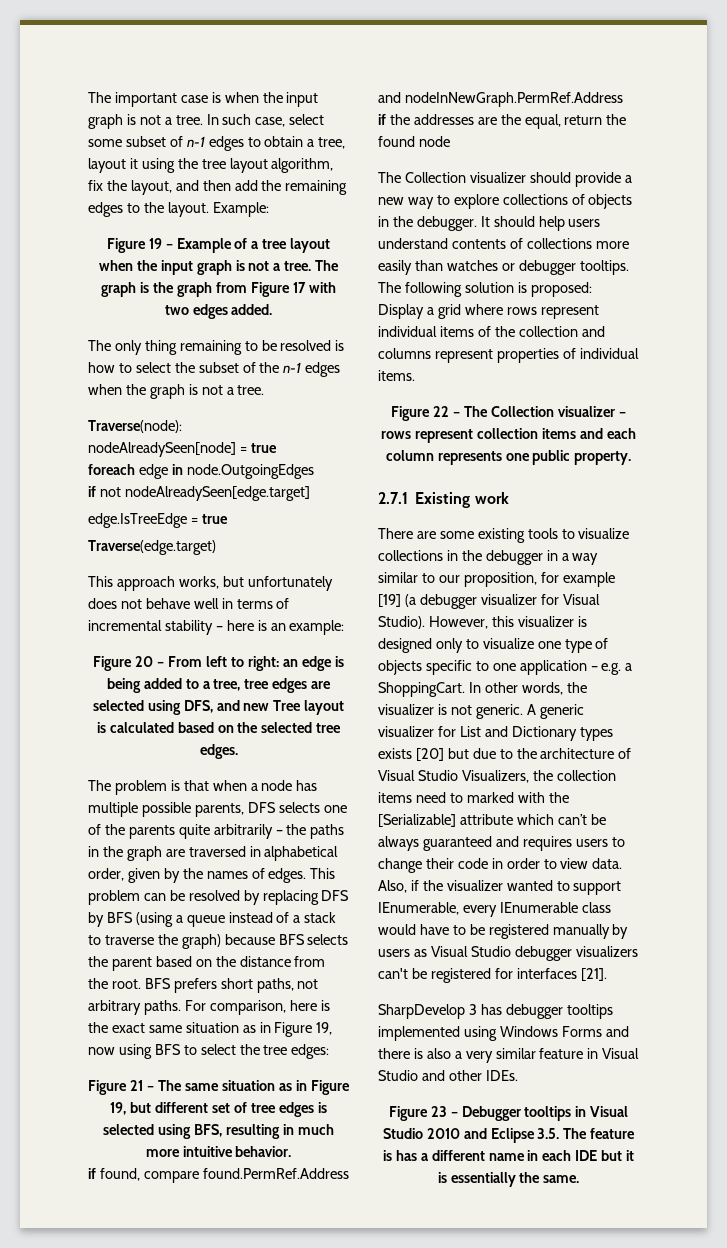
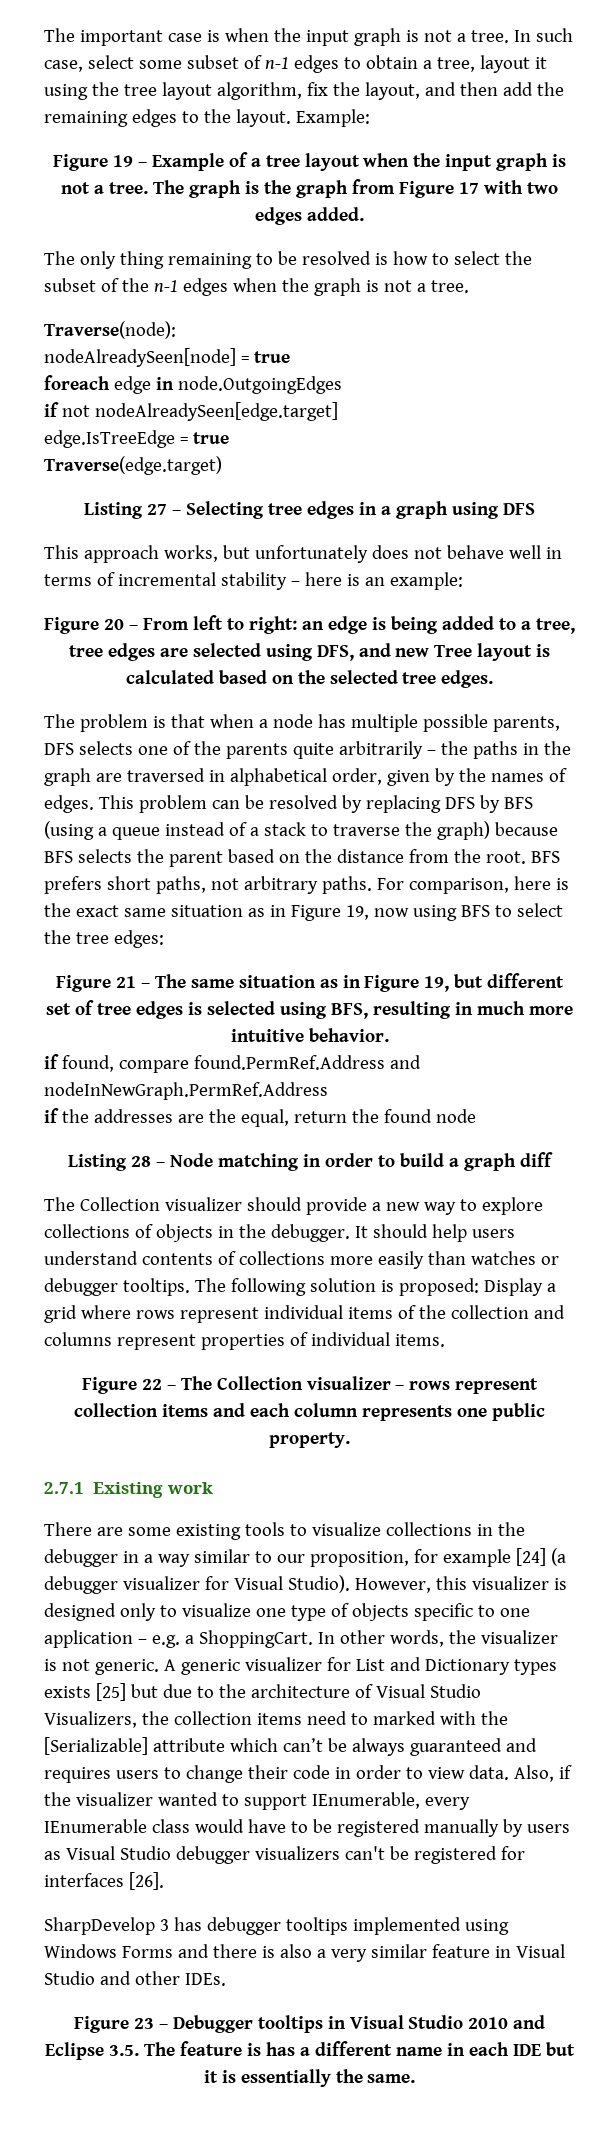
(216, 547) none -> [84,501,535,519] // Listing 27 – Selecting tree edges in a graph using DFS
(450, 141) none -> [68,1152,553,1171] // Listing 28 – Node matching in order to build a graph diff
[378,594,401,607] [19] -> [515,1548,546,1566] [24]
[415,748,444,761] [20] -> [95,1683,126,1701] [25]
[580,968,607,981] [21]. -> [128,1872,164,1890] [26].

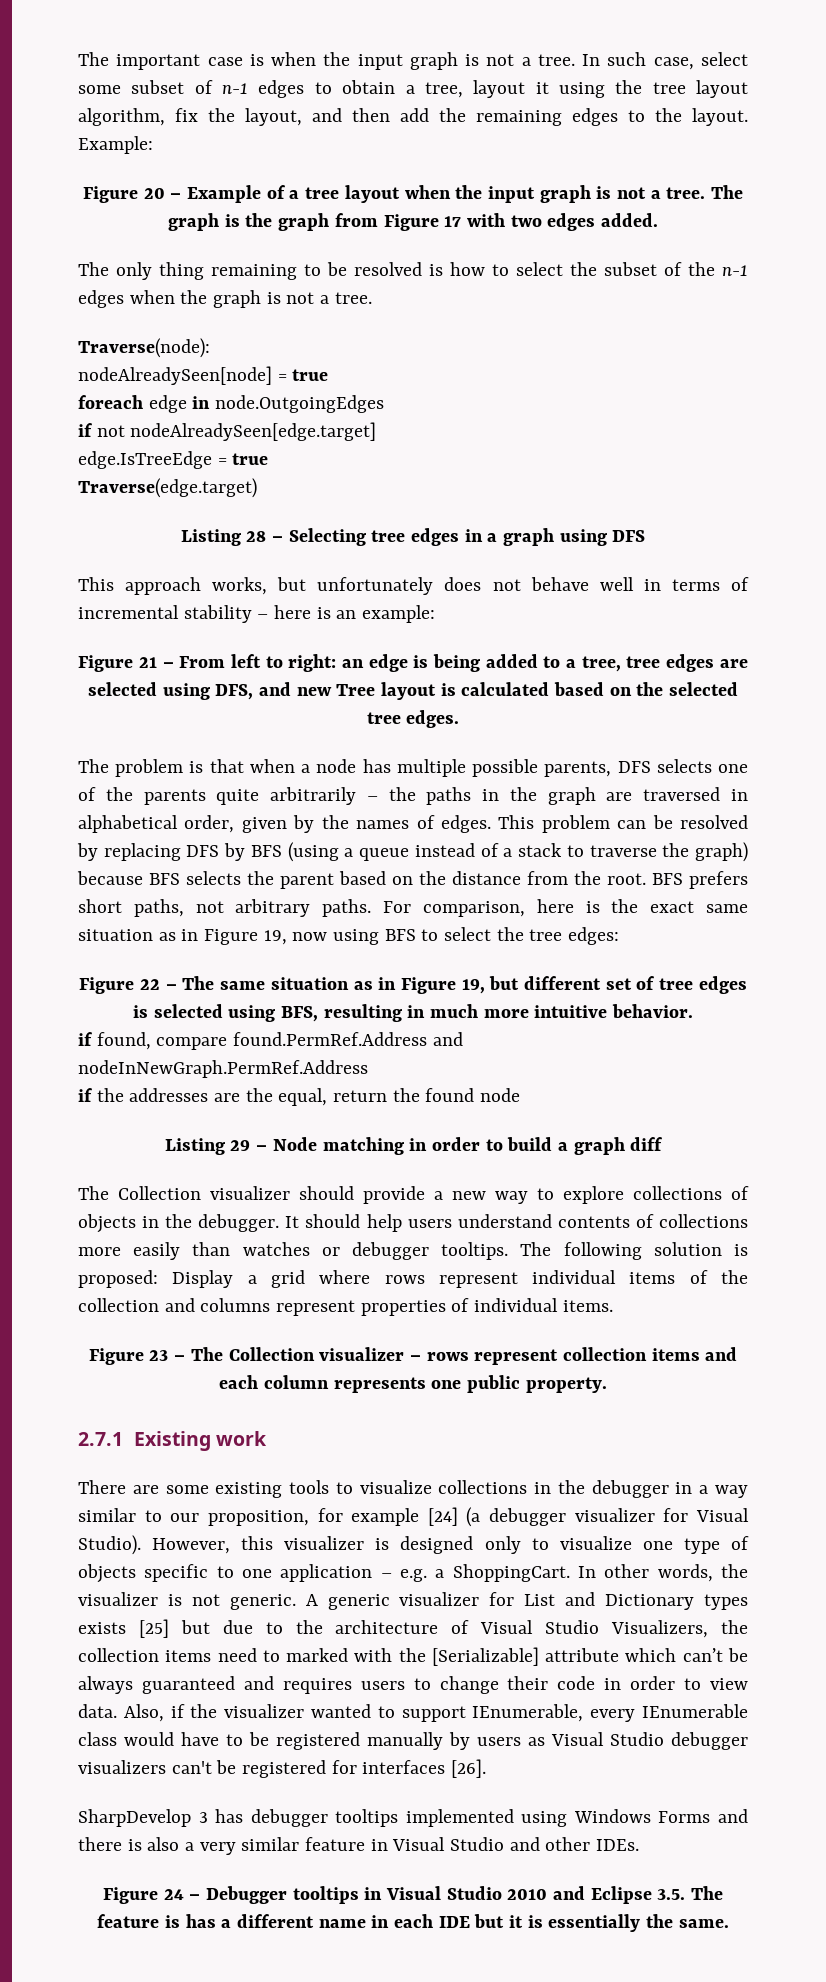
[112,155,133,167] 19 -> [143,188,165,199] 20
[147,504,168,515] 27 -> [246,531,267,542] 28
[104,619,125,630] 20 -> [138,657,157,668] 21
[115,976,136,988] 21 -> [140,979,161,990] 22
[131,1156,152,1167] 28 -> [230,1140,251,1151] 29
[141,1379,162,1390] 22 -> [149,1350,169,1361] 23
[133,2018,154,2029] 23 -> [163,1889,184,1900] 24

